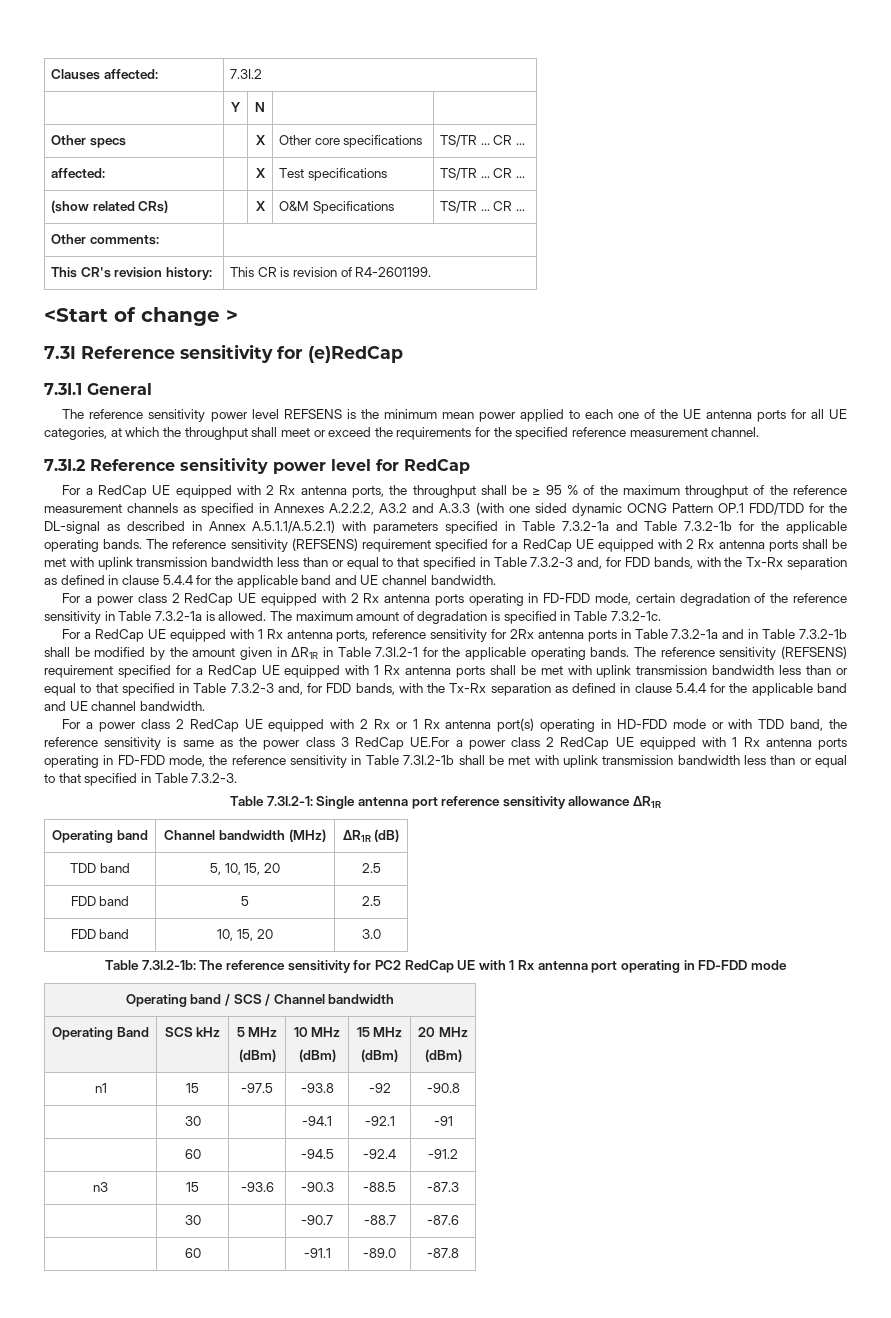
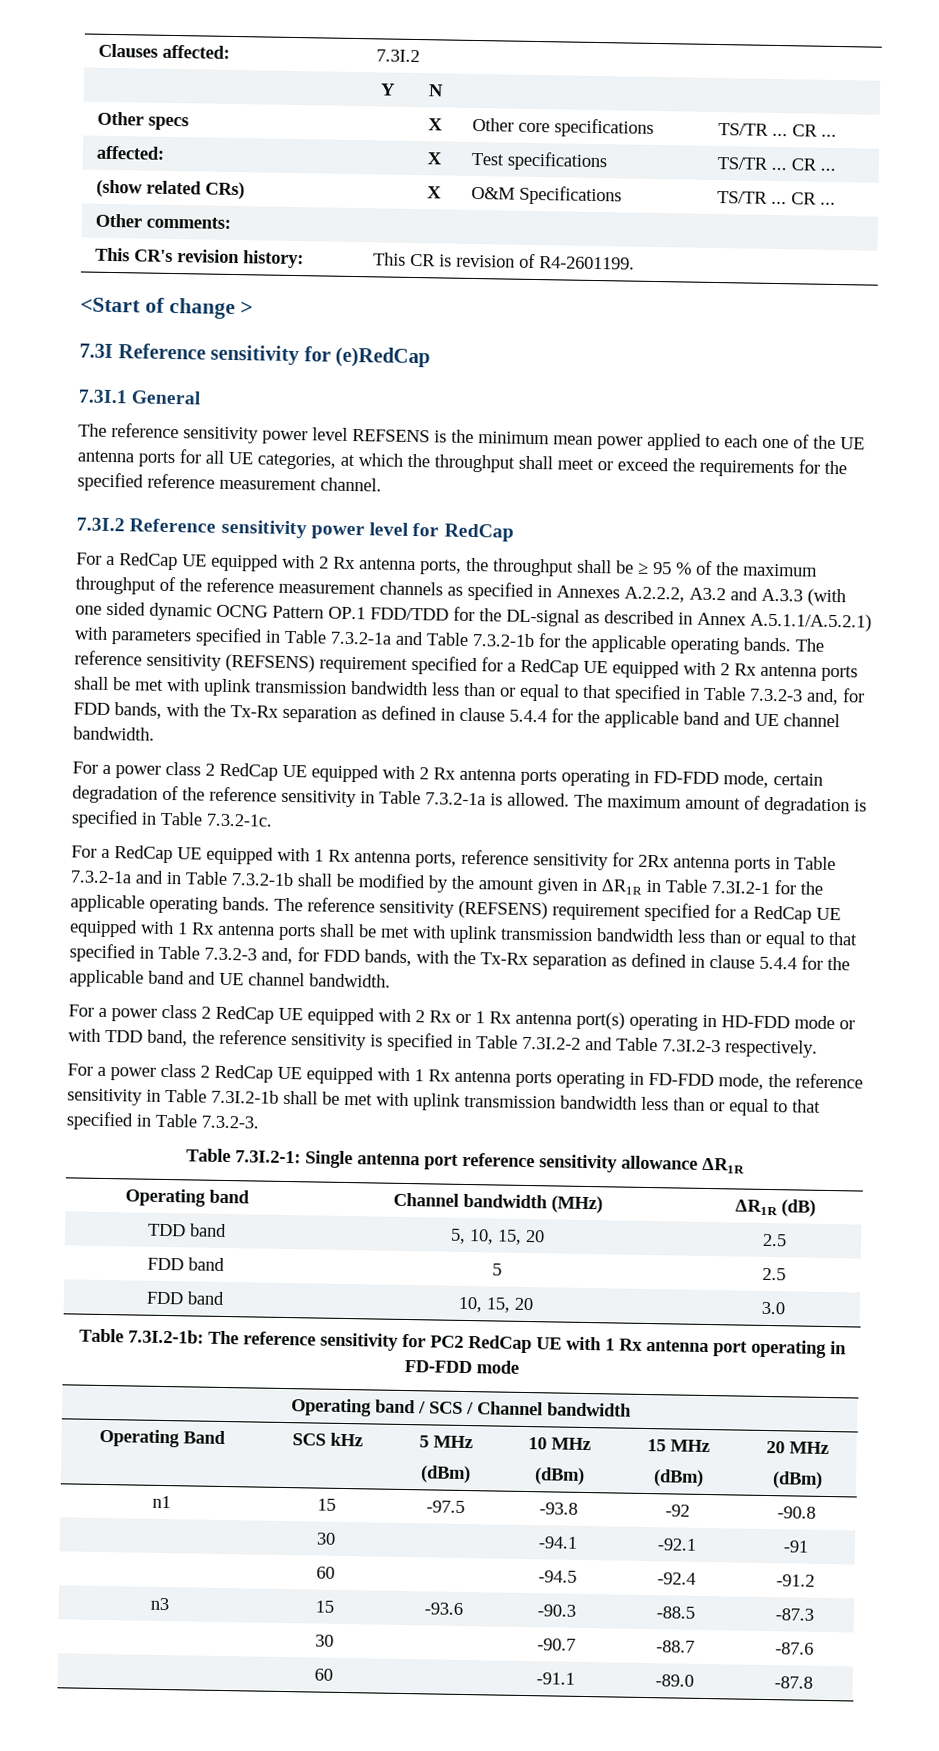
[182,737,451,750] same as the power class 3 RedCap UE.For -> [387,1032,818,1058] [67,1063,93,1076] specified in Table 7.3I.2-2 and Table 7.3I.2-3 respectively. // For

